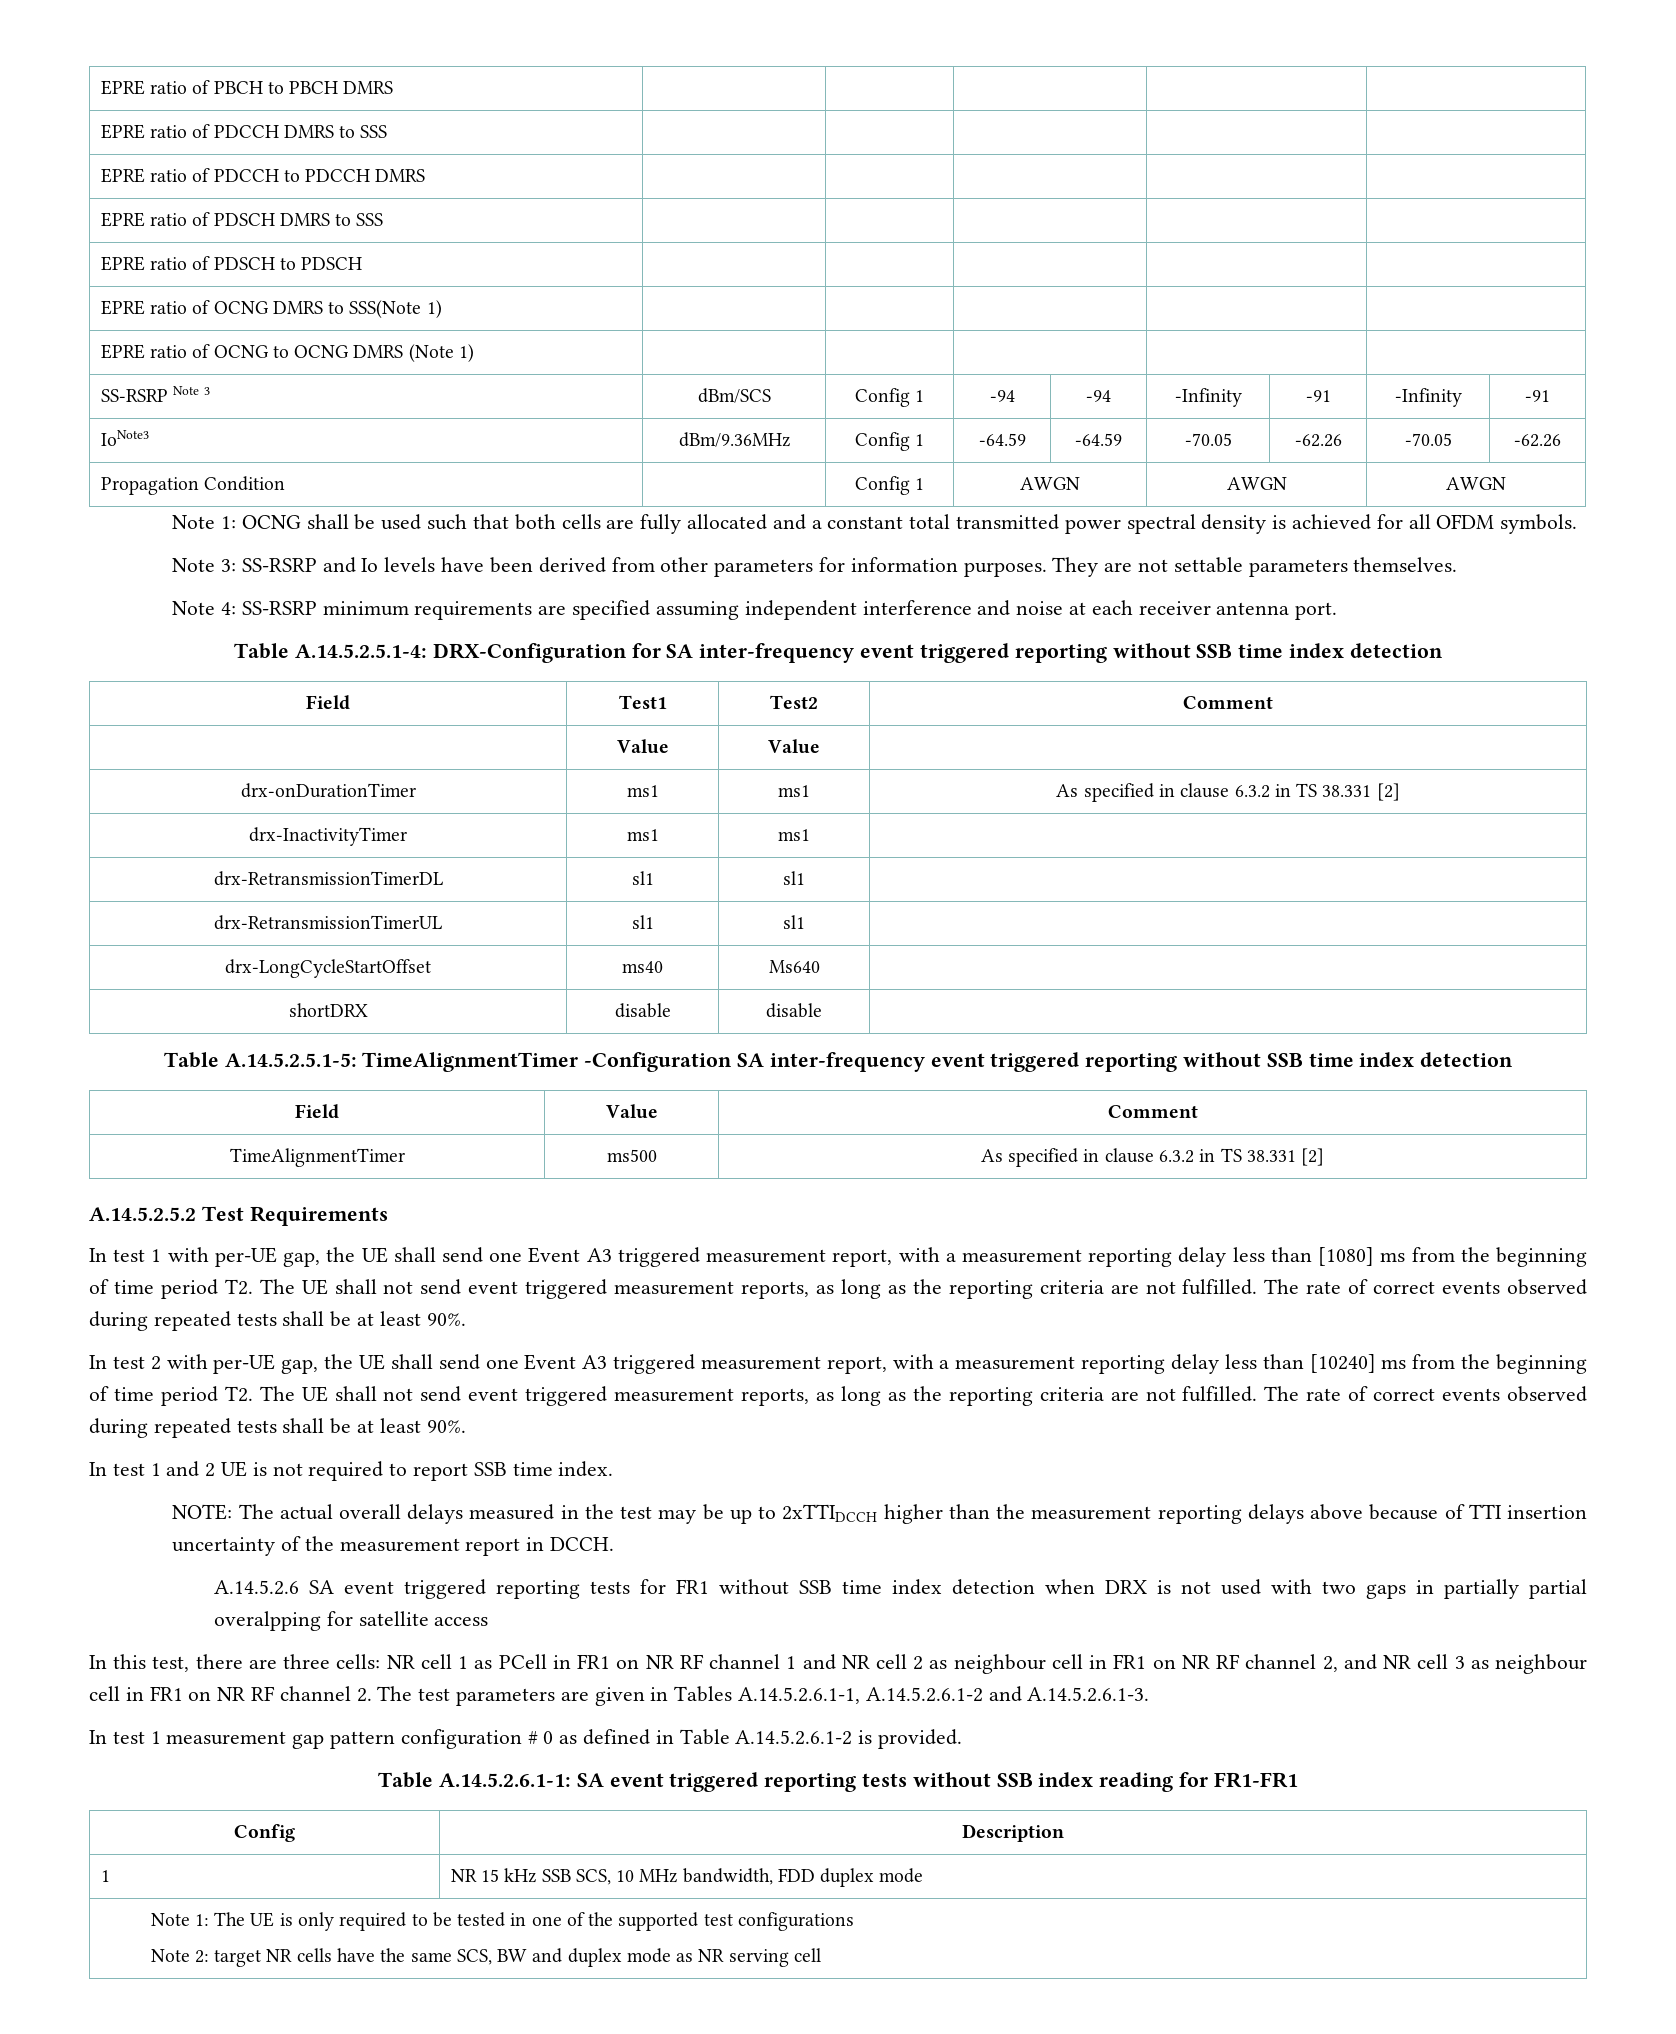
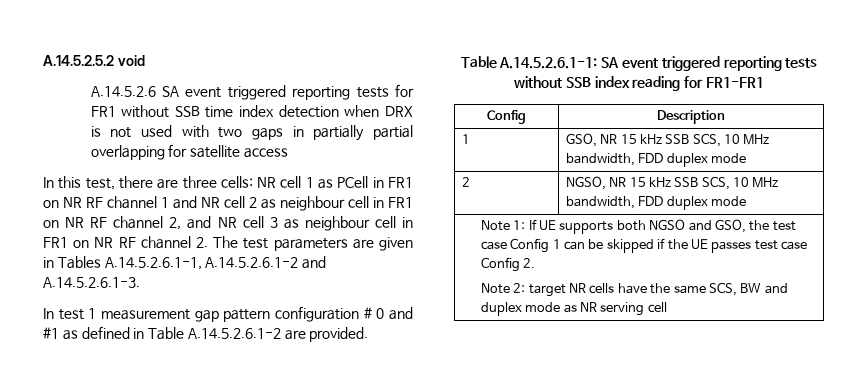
[100,80,394,95] [100,124,388,139] [100,168,426,183] [100,212,384,227] [100,256,363,271] [100,300,442,318] [100,344,474,362] [100,386,211,402] [697,388,771,403] [854,388,925,407] [989,390,1015,402] [1086,390,1111,402] [1174,388,1242,407] [1305,390,1331,402] [1394,388,1462,407] [1525,390,1550,402] [100,430,149,446] [678,432,790,447] [854,432,925,451] [978,433,1026,446] [1075,433,1122,446] [1184,433,1232,446] [1294,434,1342,447] [1404,433,1452,446] [1514,434,1561,447] [100,476,285,495] [854,476,925,495] [1020,477,1080,490] [1226,477,1287,490] [1446,477,1506,490] [172,514,1578,534] [172,557,1458,577] [172,600,1338,620] [234,643,1443,663] [306,695,350,710] [618,695,667,709] [770,695,818,709] [1183,696,1273,709] [616,739,669,754] [768,739,820,754] [240,783,416,798] [626,785,659,797] [778,785,810,797] [1056,783,1400,802] [249,827,407,846] [626,829,659,841] [778,829,810,841] [213,871,443,886] [631,871,654,885] [783,871,805,885] [214,915,442,930] [631,915,654,929] [783,915,805,929] [225,959,431,978] [622,961,663,973] [768,960,820,973] [288,1003,368,1017] [614,1003,671,1018] [766,1003,822,1018] [163,1052,1514,1072] [295,1104,339,1119] [605,1104,658,1119] [1107,1105,1198,1118] [229,1148,405,1167] [606,1149,657,1162] [980,1148,1325,1167] [89,1206,388,1226] [89,1247,1587,1267] [89,1279,1587,1299] [89,1311,466,1331] [89,1354,1587,1374] [89,1386,1587,1406] [89,1418,466,1438] [89,1461,614,1481] [172,1504,1588,1524] [172,1536,615,1556] EPRE ratio of PBCH to PBCH DMRS | | | | | // EPRE ratio of PDCCH DMRS to SSS | | | | | // EPRE ratio of PDCCH to PDCCH DMRS | | | | | // EPRE ratio of PDSCH DMRS to SSS | | | | | // EPRE ratio of PDSCH to PDSCH | | | | | // EPRE ratio of OCNG DMRS to SSS(Note 1) | | | | | // EPRE ratio of OCNG to OCNG DMRS (Note 1) | | | | | // SS-RSRP Note 3 | dBm/SCS | Config 1 | -94 | -94 | -Infinity | -91 | -Infinity | -91 // IoNote3 | dBm/9.36MHz | Config 1 | -64.59 | -64.59 | -70.05 | -62.26 | -70.05 | -62.26 // Propagation Condition | | Config 1 | AWGN | AWGN | AWGN // Note 1: OCNG shall be used such that both cells are fully allocated and a constant total transmitted power spectral density is achieved for all OFDM symbols. // Note 3: SS-RSRP and Io levels have been derived from other parameters for information purposes. They are not settable parameters themselves. // Note 4: SS-RSRP minimum requirements are specified assuming independent interference and noise at each receiver antenna port. // Table A.14.5.2.5.1-4: DRX-Configuration for SA inter-frequency event triggered reporting without SSB time index detection // Field | Test1 | Test2 | Comment // | Value | Value | // drx-onDurationTimer | ms1 | ms1 | As specified in clause 6.3.2 in TS 38.331 [2] // drx-InactivityTimer | ms1 | ms1 | // drx-RetransmissionTimerDL | sl1 | sl1 | // drx-RetransmissionTimerUL | sl1 | sl1 | // drx-LongCycleStartOffset | ms40 | Ms640 | // shortDRX | disable | disable | // Table A.14.5.2.5.1-5: TimeAlignmentTimer -Configuration SA inter-frequency event triggered reporting without SSB time index detection // Field | Value | Comment // TimeAlignmentTimer | ms500 | As specified in clause 6.3.2 in TS 38.331 [2] // A.14.5.2.5.2 Test Requirements // In test 1 with per-UE gap, the UE shall send one Event A3 triggered measurement report, with a measurement reporting delay less than [1080] ms from the beginning of time period T2. The UE shall not send event triggered measurement reports, as long as the reporting criteria are not fulfilled. The rate of correct events observed during repeated tests shall be at least 90%. // In test 2 with per-UE gap, the UE shall send one Event A3 triggered measurement report, with a measurement reporting delay less than [10240] ms from the beginning of time period T2. The UE shall not send event triggered measurement reports, as long as the reporting criteria are not fulfilled. The rate of correct events observed during repeated tests shall be at least 90%. // In test 1 and 2 UE is not required to report SSB time index. // NOTE: The actual overall delays measured in the test may be up to 2xTTIDCCH higher than the measurement reporting delays above because of TTI insertion uncertainty of the measurement report in DCCH. -> [43,55,145,66] A.14.5.2.5.2 void
[213,1611,321,1631] overalpping -> [90,145,165,160] overlapping
(554, 1737) none -> [389,307,414,320] [43,327,59,339] and #1
[858,1730,873,1744] is -> [284,330,306,340] are
(110, 1876) none -> [565,133,770,147] [565,153,746,167] [461,177,470,187] [565,176,606,190] GSO, NR 15 kHz SSB SCS, 10 MHz bandwidth, FDD duplex mode // 2 | NGSO,
[214,1912,854,1931] The UE is only required to be tested in one of the supported test configurations -> [528,219,796,234] [480,238,808,253] [480,257,536,272] If UE supports both NGSO and GSO, the test case Config 1 can be skipped if the UE passes test case Config 2.

